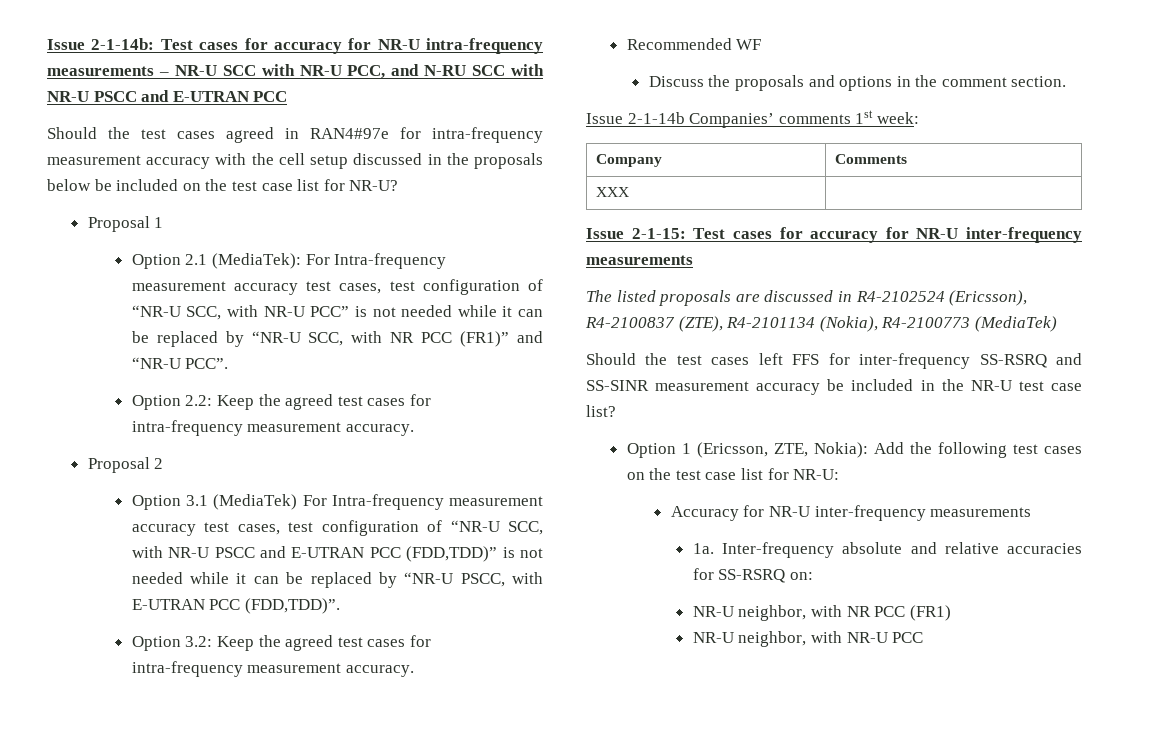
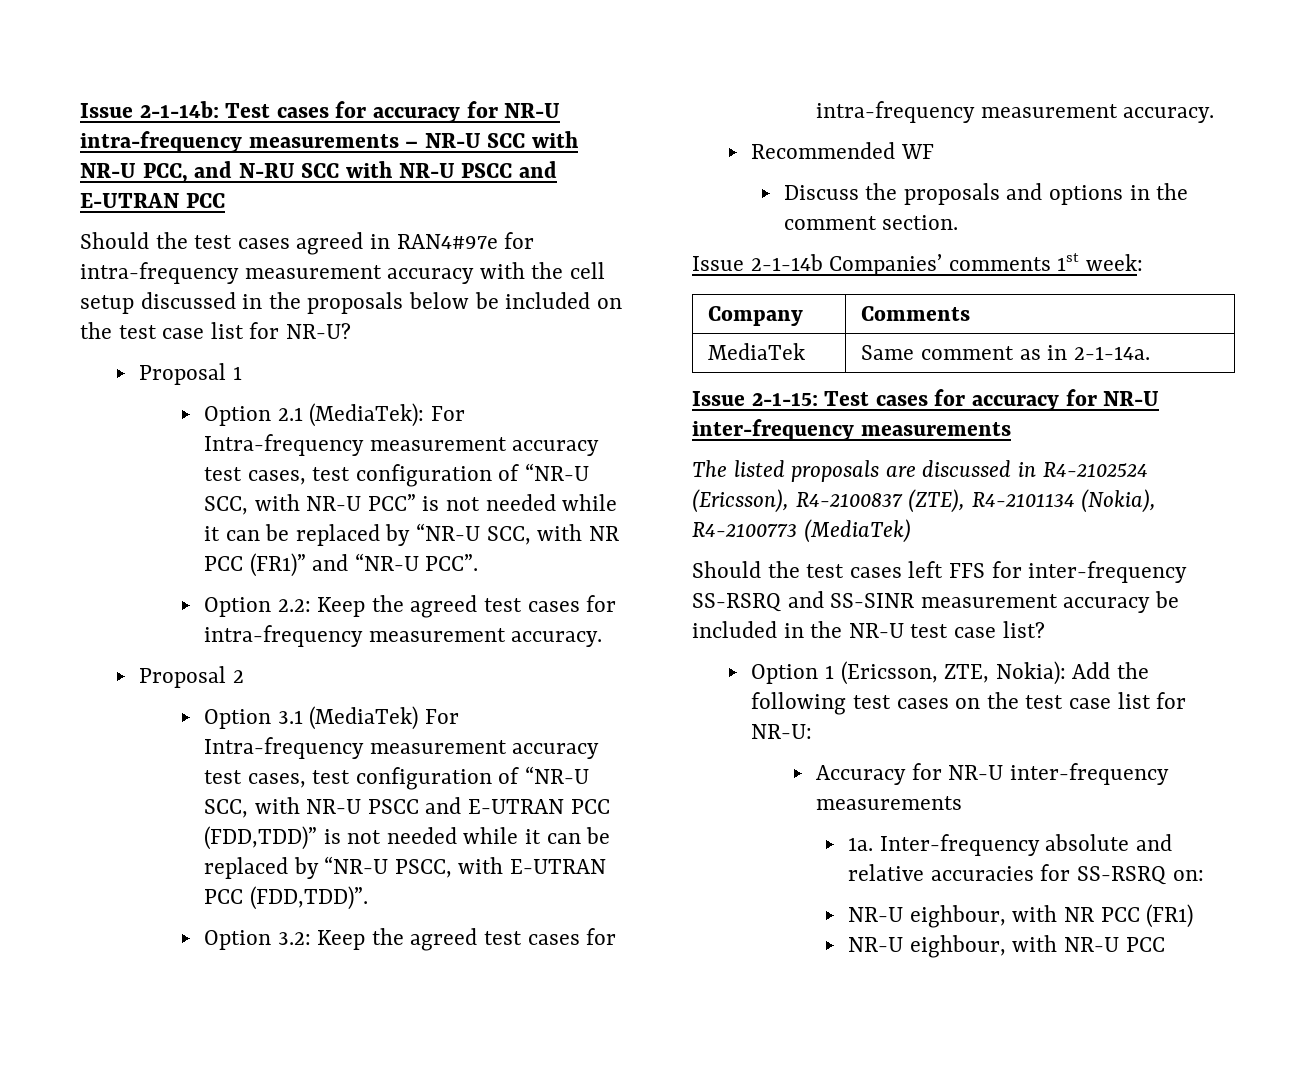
[595,187,629,197] XXX | -> [708,343,806,360] [861,345,1150,360] MediaTek | Same comment as in 2-1-14a.
[738,605,807,621] neighbor, -> [909,905,1006,928] eighbour,
[738,631,807,647] neighbor, -> [909,935,1006,958] eighbour,

